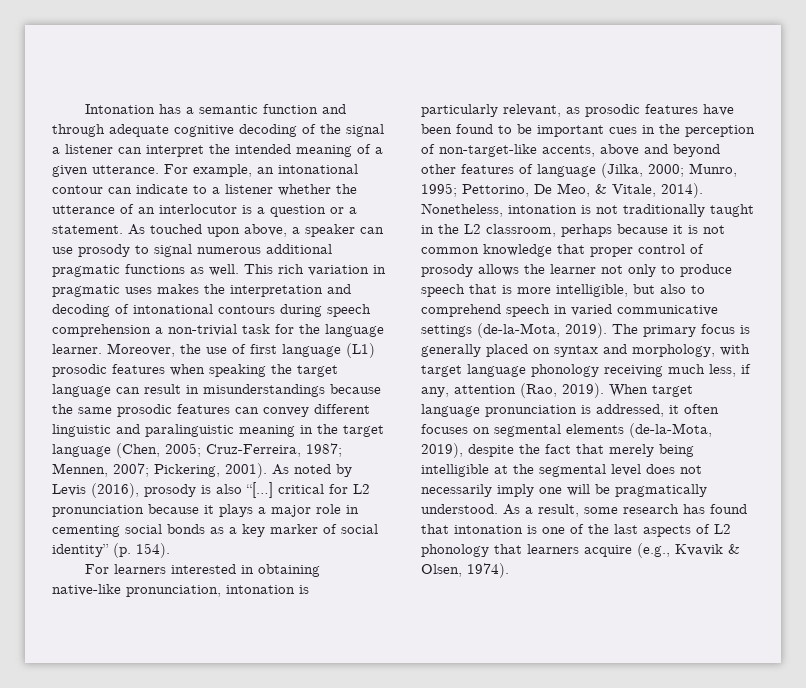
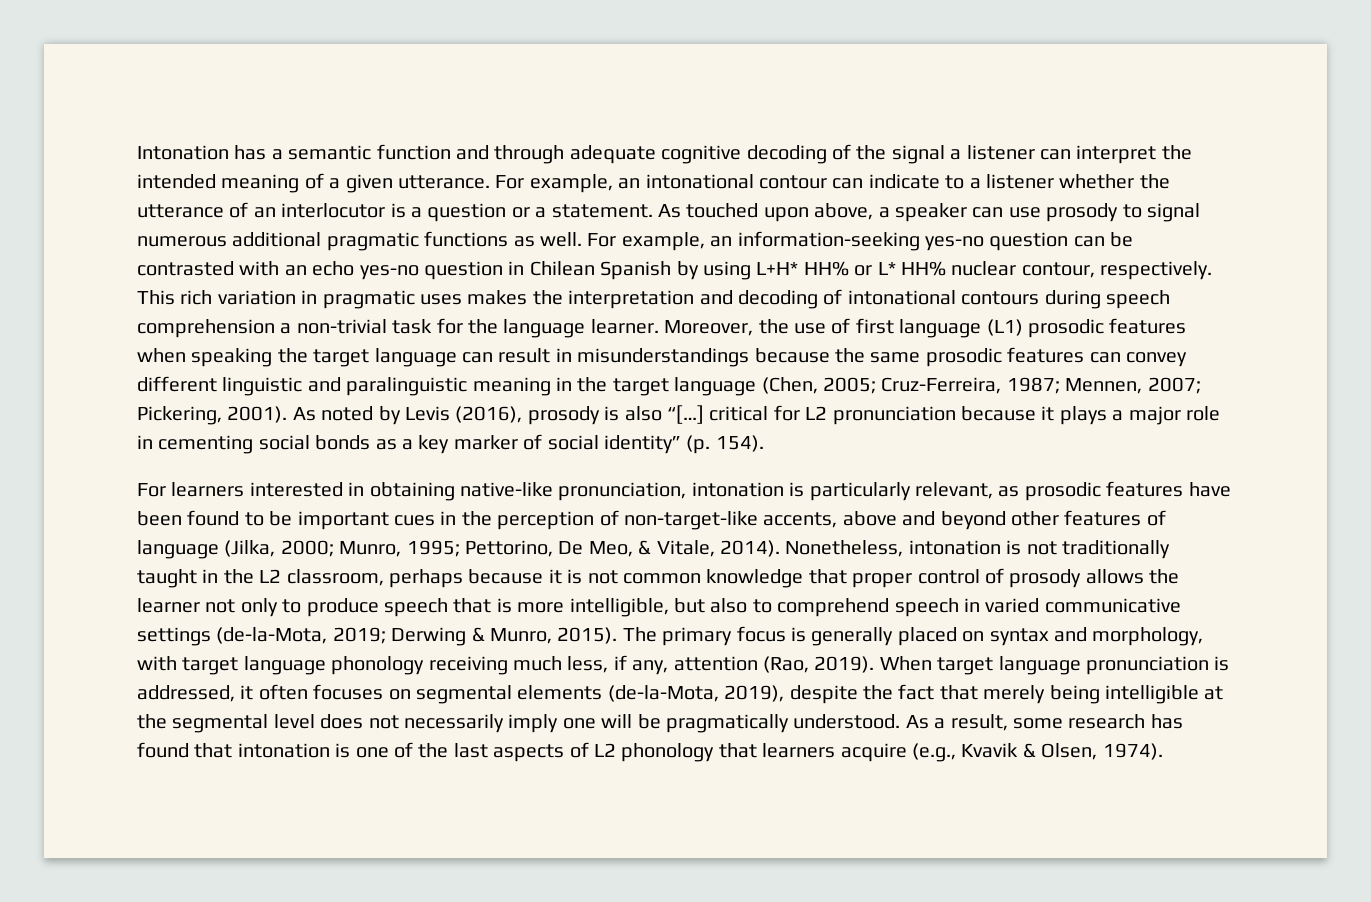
(239, 270) none -> [587,231,1134,251] [137,261,1213,280] For example, an information-seeking yes-no question can be contrasted with an echo yes-no question in Chilean Spanish by using L+H* HH% or L* HH% nuclear contour, respectively.
[565,323,607,338] 2019). -> [332,627,618,646] 2019; Derwing & Munro, 2015).

